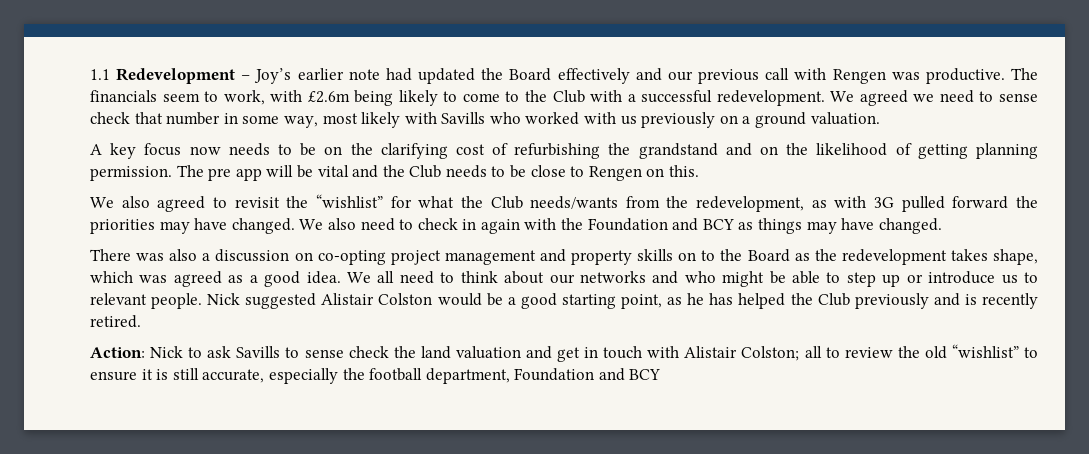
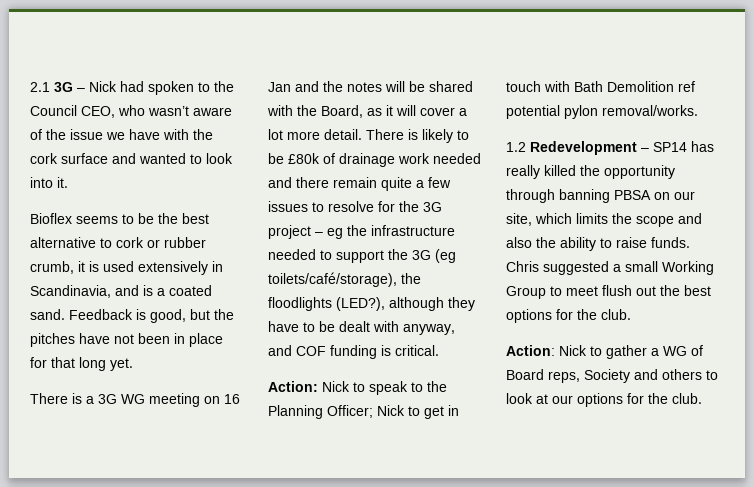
[90,68,1038,84] [90,90,1038,106] [90,112,880,128] [90,143,1038,159] [90,165,700,181] [90,194,1038,212] [90,218,942,234] [90,249,1039,265] [90,271,1038,287] [90,293,1038,309] [90,315,141,328] [90,344,1039,362] [90,368,661,384] 1.1 Redevelopment – Joy’s earlier note had updated the Board effectively and our previous call with Rengen was productive. The financials seem to work, with £2.6m being likely to come to the Club with a successful redevelopment. We agreed we need to sense check that number in some way, most likely with Savills who worked with us previously on a ground valuation. // A key focus now needs to be on the clarifying cost of refurbishing the grandstand and on the likelihood of getting planning permission. The pre app will be vital and the Club needs to be close to Rengen on this. // We also agreed to revisit the “wishlist” for what the Club needs/wants from the redevelopment, as with 3G pulled forward the priorities may have changed. We also need to check in again with the Foundation and BCY as things may have changed. // There was also a discussion on co-opting project management and property skills on to the Board as the redevelopment takes shape, which was agreed as a good idea. We all need to think about our networks and who might be able to step up or introduce us to relevant people. Nick suggested Alistair Colston would be a good starting point, as he has helped the Club previously and is recently retired. // Action: Nick to ask Savills to sense check the land valuation and get in touch with Alistair Colston; all to review the old “wishlist” to ensure it is still accurate, especially the football department, Foundation and BCY -> [30,81,234,95] [30,105,232,118] [30,129,213,140] [30,153,233,164] [30,177,68,188] [30,213,209,224] [30,237,206,248] [30,261,223,275] [30,285,212,298] [30,309,234,323] [30,333,223,347] [30,357,133,371] [30,393,240,407] [268,81,473,92] [267,105,467,118] [268,129,469,143] [268,153,481,167] [268,177,451,191] [268,201,442,212] [268,225,455,239] [268,249,456,263] [268,272,421,287] [268,297,475,311] [268,321,455,335] [268,345,439,359] [268,381,447,395] [268,405,459,419] [506,81,695,92] [506,105,698,119] [506,141,714,155] [506,165,675,179] [506,189,695,203] [506,213,702,227] [506,237,690,251] [506,261,714,275] [506,285,711,299] [506,309,631,323] [506,345,703,359] [506,369,718,383] [506,393,702,407] 2.1 3G – Nick had spoken to the Council CEO, who wasn’t aware of the issue we have with the cork surface and wanted to look into it. // Bioflex seems to be the best alternative to cork or rubber crumb, it is used extensively in Scandinavia, and is a coated sand. Feedback is good, but the pitches have not been in place for that long yet. // There is a 3G WG meeting on 16 Jan and the notes will be shared with the Board, as it will cover a lot more detail. There is likely to be £80k of drainage work needed and there remain quite a few issues to resolve for the 3G project – eg the infrastructure needed to support the 3G (eg toilets/café/storage), the floodlights (LED?), although they have to be dealt with anyway, and COF funding is critical. // Action: Nick to speak to the Planning Officer; Nick to get in touch with Bath Demolition ref potential pylon removal/works. // 1.2 Redevelopment – SP14 has really killed the opportunity through banning PBSA on our site, which limits the scope and also the ability to raise funds. Chris suggested a small Working Group to meet flush out the best options for the club. // Action: Nick to gather a WG of Board reps, Society and others to look at our options for the club.

